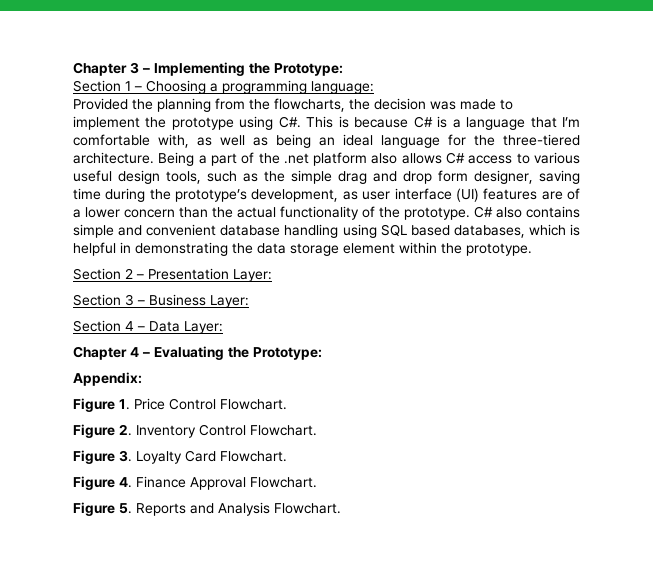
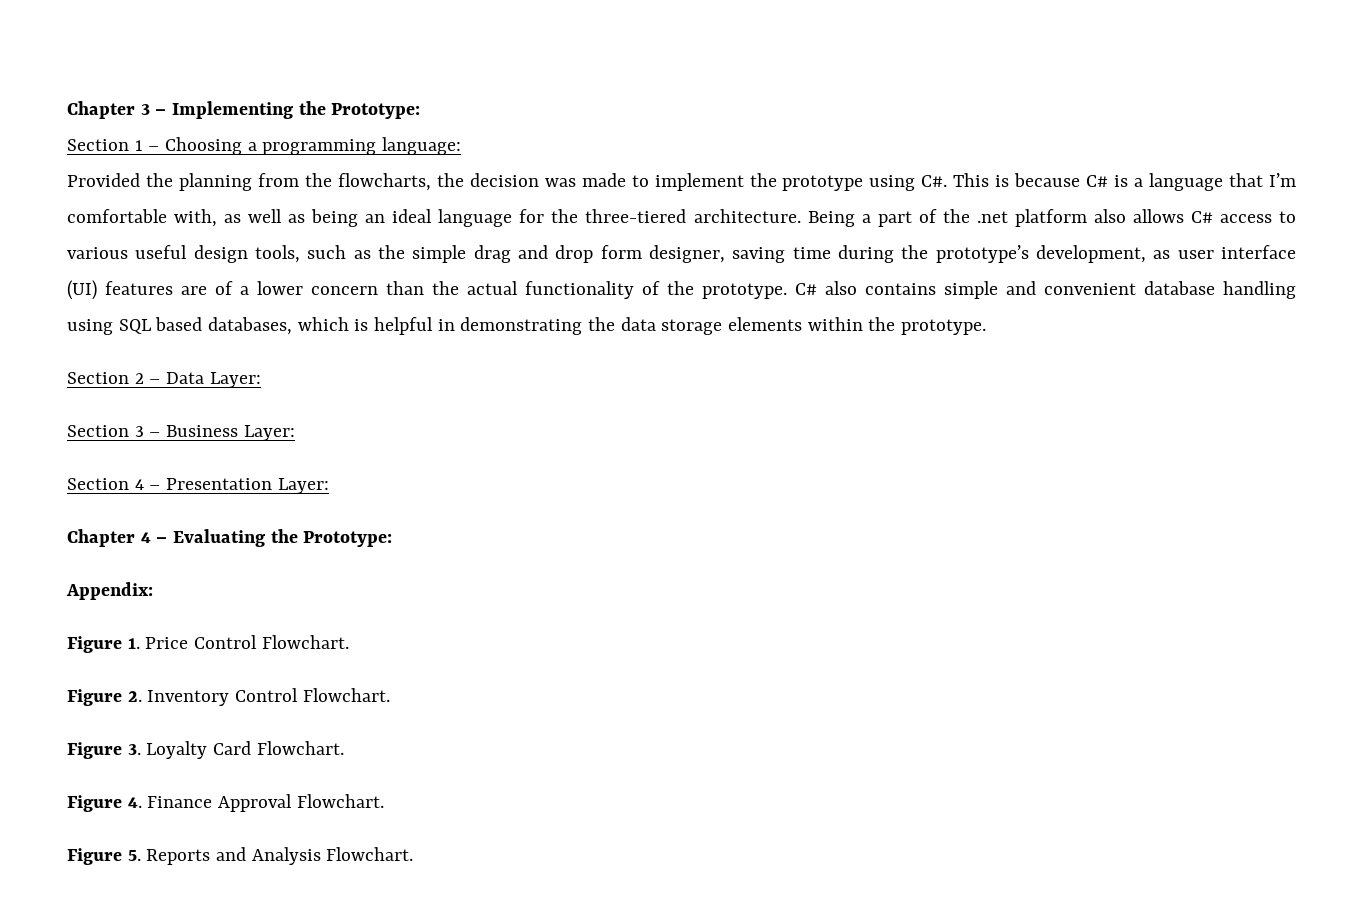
[343,243,395,254] element -> [728,317,803,331] elements
[148,268,229,280] Presentation -> [166,372,205,384] Data
[149,321,180,332] Data -> [166,478,273,490] Presentation

